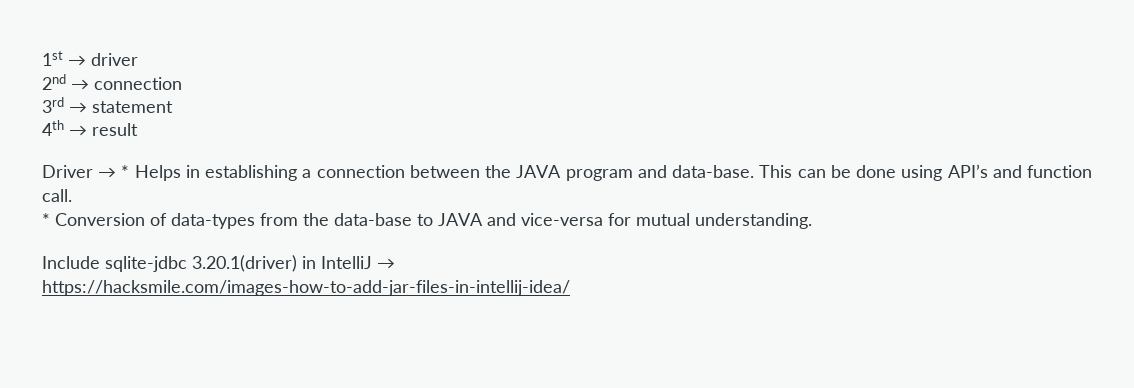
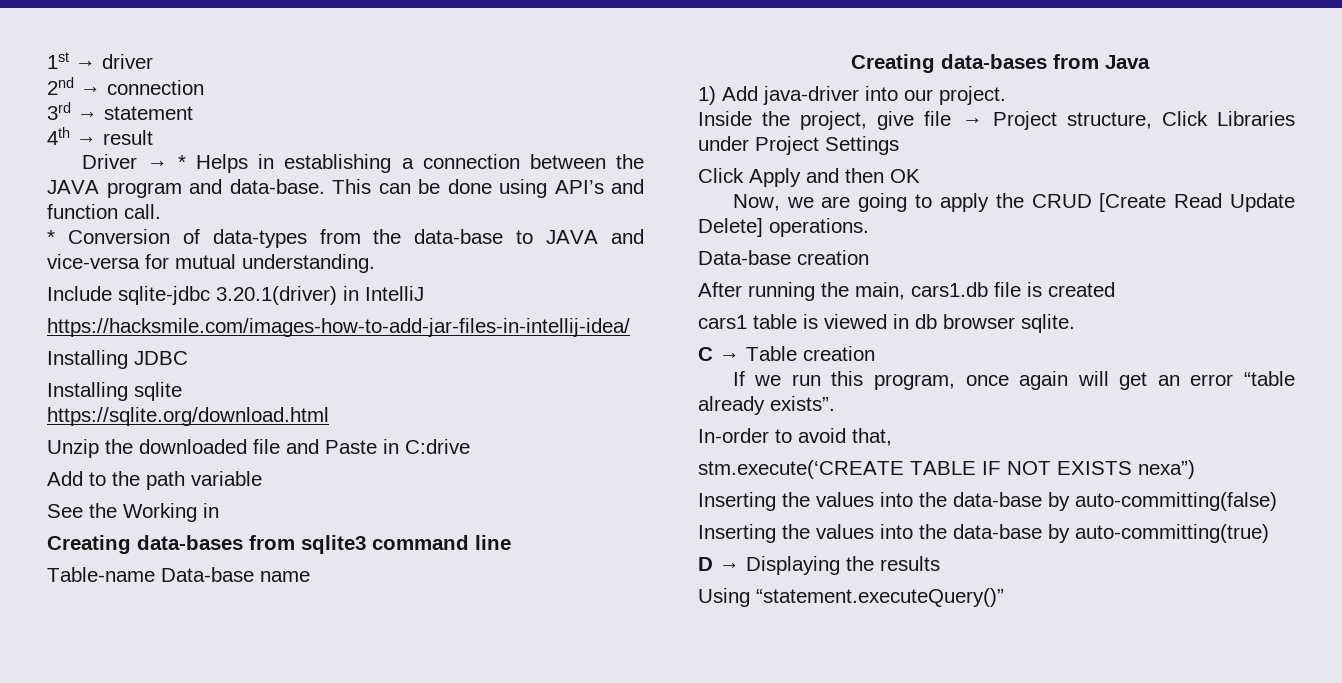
[377,258,395,269] → -> (424, 293) none
(570, 288) none -> [47,350,188,369] [47,382,182,401] [47,407,329,426] [47,439,470,458] [47,471,262,490] [47,503,219,522] [47,535,511,554] [47,567,310,582] [850,54,1150,73] [698,86,1006,105] [698,111,1295,130] [698,136,899,155] [698,168,920,187] [732,193,1295,212] [698,218,869,237] [698,250,869,265] [698,282,1115,301] [698,314,1075,333] [698,346,875,361] [732,371,1295,390] [698,396,835,415] [698,428,892,446] [698,460,1195,479] [698,492,1277,511] [698,524,1269,543] [698,556,940,575] [698,588,1004,607] // Installing JDBC // Installing sqlite // https://sqlite.org/download.html // Unzip the downloaded file and Paste in C:drive // Add to the path variable // See the Working in // Creating data-bases from sqlite3 command line // Table-name Data-base name // Creating data-bases from Java // 1) Add java-driver into our project. // Inside the project, give file → Project structure, Click Libraries under Project Settings // Click Apply and then OK // Now, we are going to apply the CRUD [Create Read Update Delete] operations. // Data-base creation // After running the main, cars1.db file is created // cars1 table is viewed in db browser sqlite. // C → Table creation // If we run this program, once again will get an error “table already exists”. // In-order to avoid that, // stm.execute(‘CREATE TABLE IF NOT EXISTS nexa”) // Inserting the values into the data-base by auto-committing(false) // Inserting the values into the data-base by auto-committing(true) // D → Displaying the results // Using “statement.executeQuery()”

